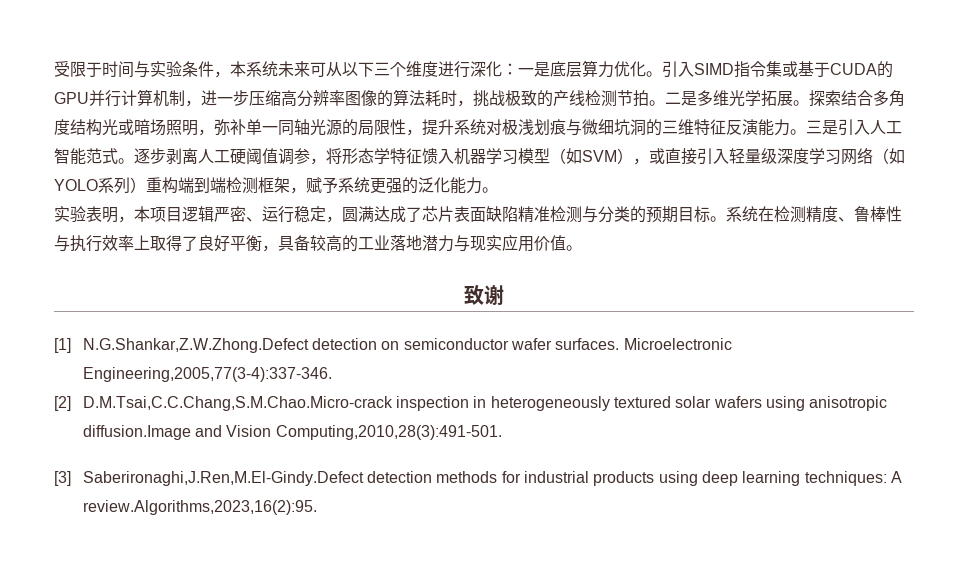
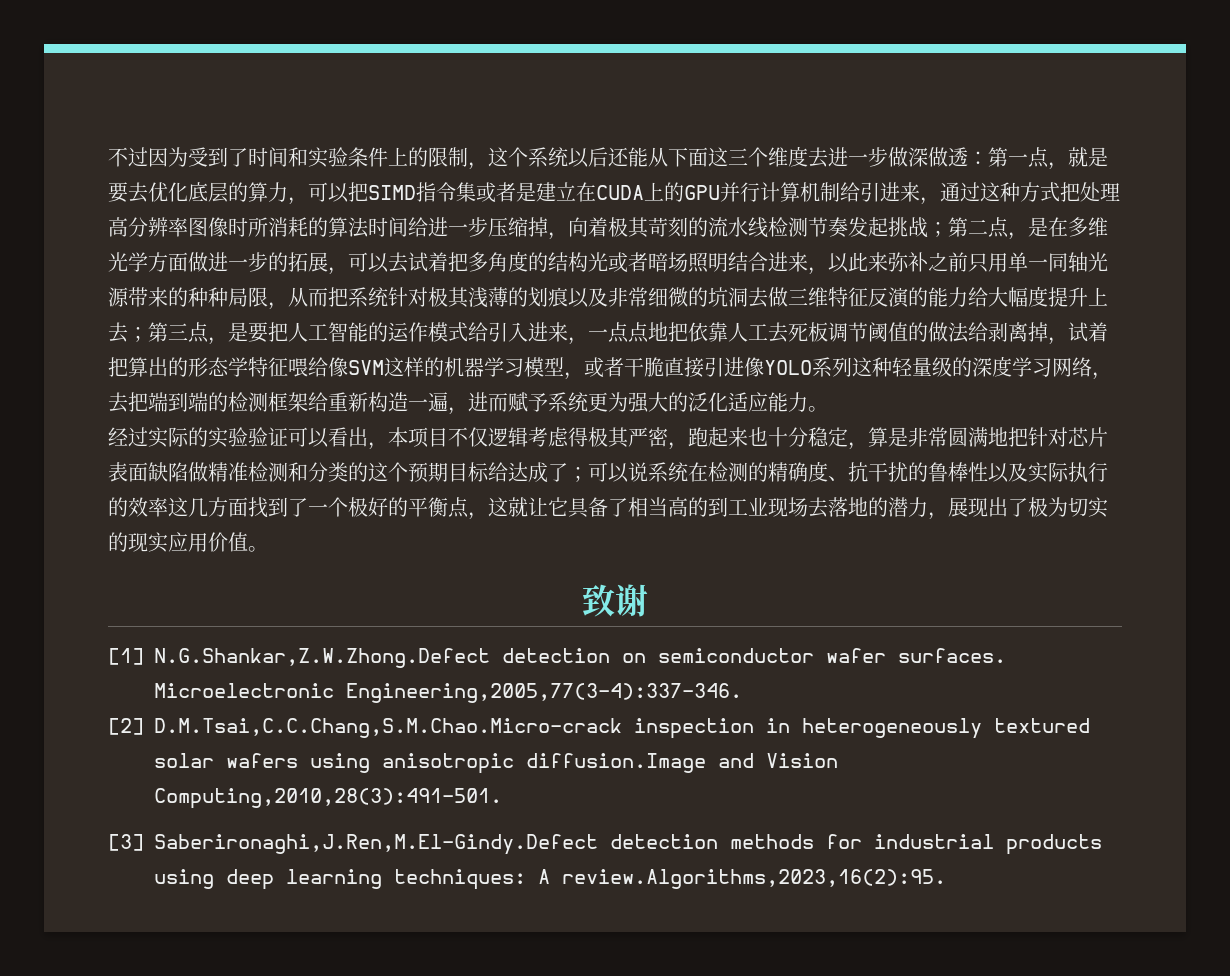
[54,60,877,78] 受限于时间与实验条件，本系统未来可从以下三个维度进行深化：一是底层算力优化。引入SIMD指令集或基于CUDA -> [108,146,1108,170] [108,182,664,205] 不过因为受到了时间和实验条件上的限制，这个系统以后还能从下面这三个维度去进一步做深做透：第一点，就是要去优化底层的算力，可以把SIMD指令集或者是建立在CUDA上
[185,89,905,107] [54,119,70,135] ，进一步压缩高分辨率图像的算法耗时，挑战极致的产线检测节拍。二是多维光学拓展。探索结合多角度 -> [840,182,1120,205] [108,217,1108,240] [108,251,548,275] 给引进来，通过这种方式把处理高分辨率图像时所消耗的算法时间给进一步压缩掉，向着极其苛刻的流水线检测节奏发起挑战；第二点，是在多维光学方面做进一步的拓展，可以去试着把多角度的
(134, 127) none -> [628,252,648,272] 者
[198,119,902,136] [54,147,905,165] [54,177,498,194] [54,206,422,223] ，弥补单一同轴光源的局限性，提升系统对极浅划痕与微细坑洞的三维特征反演能力。三是引入人工智能范式。逐步剥离人工硬阈值调参，将形态学特征馈入机器学习模型（如SVM），或直接引入轻量级深度学习网络（如YOLO系列）重构端到端检测框架，赋予系统更强的泛化能力。 // 实验表明，本项目逻辑严密、运行稳定，圆满达成了 -> [728,252,1108,275] [108,286,1108,310] [108,322,1108,345] [108,356,1112,380] [108,392,828,415] [108,427,1068,450] 结合进来，以此来弥补之前只用单一同轴光源带来的种种局限，从而把系统针对极其浅薄的划痕以及非常细微的坑洞去做三维特征反演的能力给大幅度提升上去；第三点，是要把人工智能的运作模式给引入进来，一点点地把依靠人工去死板调节阈值的做法给剥离掉，试着把算出的形态学特征喂给像SVM这样的机器学习模型，或者干脆直接引进像YOLO系列这种轻量级的深度学习网络，去把端到端的检测框架给重新构造一遍，进而赋予系统更为强大的泛化适应能力。 // 经过实际的实验验证可以看出，本项目不仅逻辑考虑得极其严密，跑起来也十分稳定，算是非常圆满地把针对
(518, 214) none -> [188,462,208,482] 做
[582,206,902,223] [54,235,470,252] 与分类的预期目标。系统在检测精度、鲁棒性与执行效率上取得了良好平衡，具备较高的工业落地潜力与 -> [288,461,1108,483] [108,497,1108,520] [108,532,128,552] 和分类的这个预期目标给达成了；可以说系统在检测的精确度、抗干扰的鲁棒性以及实际执行的效率这几方面找到了一个极好的平衡点，这就让它具备了相当高的到工业现场去落地的潜力，展现出了极为切实的

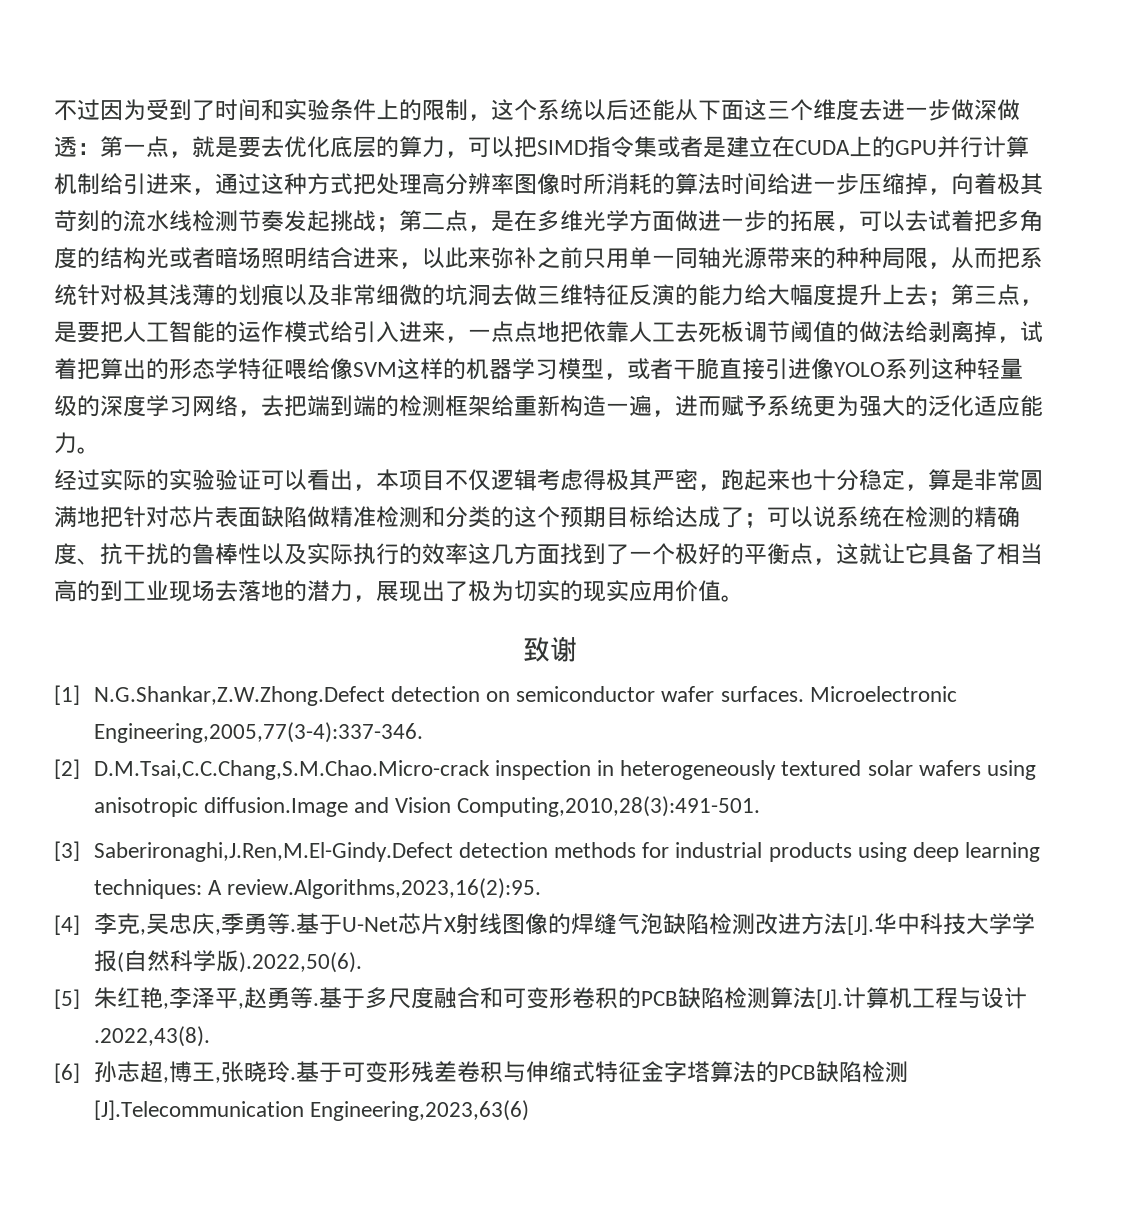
(946, 879) none -> [54,913,1035,935] [93,950,362,973] [54,987,1027,1009] [93,1026,210,1047] [54,1061,908,1083] [93,1100,529,1121] // [4]李克,吴忠庆,季勇等.基于U-Net芯片X射线图像的焊缝气泡缺陷检测改进方法[J].华中科技大学学报(自然科学版).2022,50(6). // [5]朱红艳,李泽平,赵勇等.基于多尺度融合和可变形卷积的PCB缺陷检测算法[J].计算机工程与设计.2022,43(8). // [6]孙志超,博王,张晓玲.基于可变形残差卷积与伸缩式特征金字塔算法的PCB缺陷检测[J].Telecommunication Engineering,2023,63(6)

